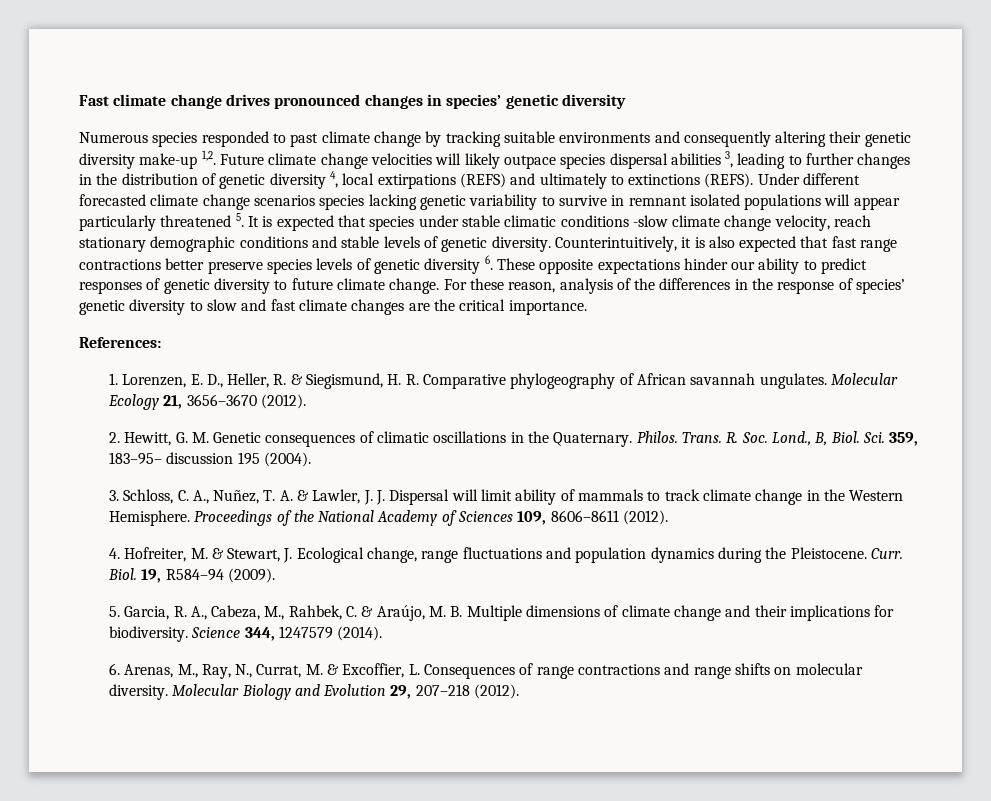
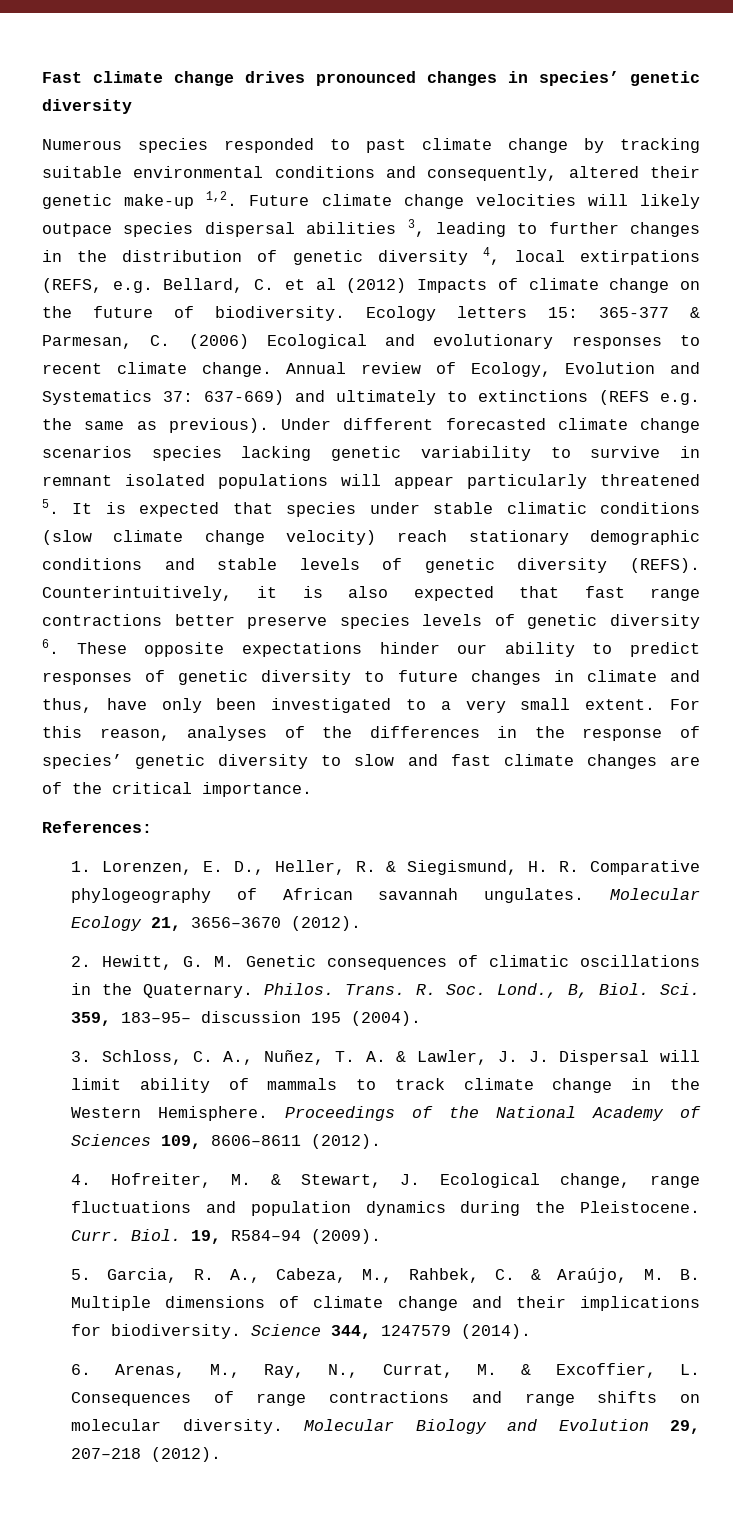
[559,131,827,147] environments and consequently altering -> [133,166,639,181] environmental conditions and consequently, altered
[79,153,135,169] diversity -> (112, 201) none
[459,173,754,189] (REFS) and ultimately to extinctions (REFS). -> [42,278,701,293] [42,306,700,321] [42,334,700,349] [42,362,700,377] [42,390,700,405] [42,418,269,433] (REFS, e.g. Bellard, C. et al (2012) Impacts of climate change on the future of biodiversity. Ecology letters 15: 365-377 & Parmesan, C. (2006) Ecological and evolutionary responses to recent climate change. Annual review of Ecology, Evolution and Systematics 37: 637-669) and ultimately to extinctions (REFS e.g. the same as previous).
[632,215,830,231] -slow climate change velocity, -> [42,530,376,545] (slow climate change velocity)
[491,236,551,252] diversity. -> [517,558,700,573] diversity (REFS).
[336,278,613,294] climate change. For these reason, analysis -> [470,670,700,685] [42,698,700,713] [42,726,268,741] changes in climate and thus, have only been investigated to a very small extent. For this reason, analyses
(430, 307) none -> [42,782,62,794] of

